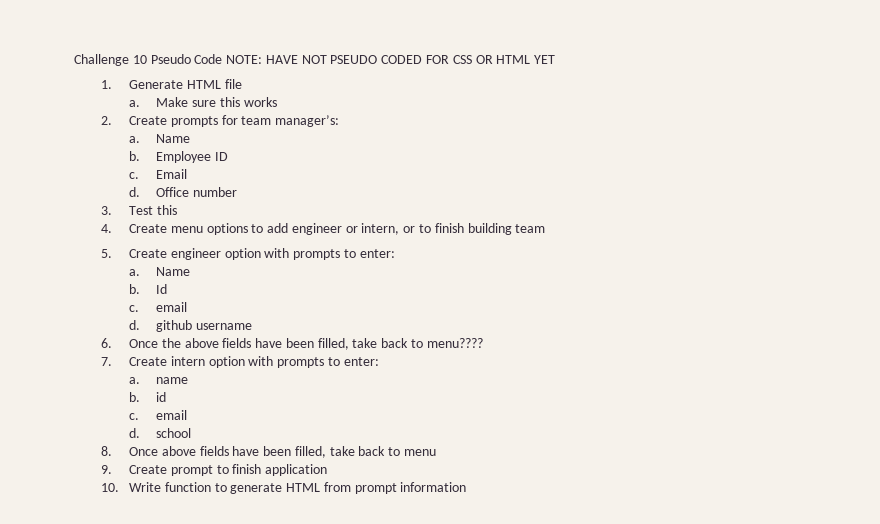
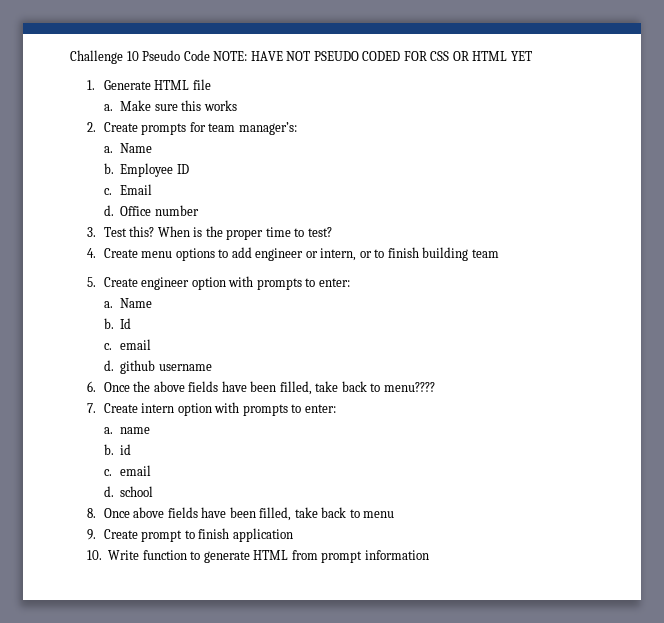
[156,205,177,215] this -> [129,226,332,240] this? When is the proper time to test?

